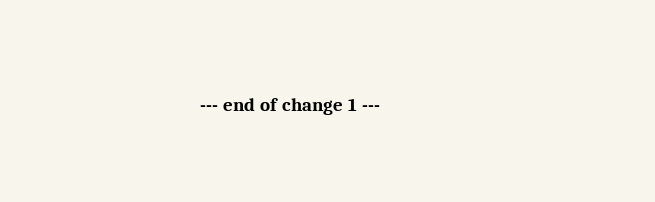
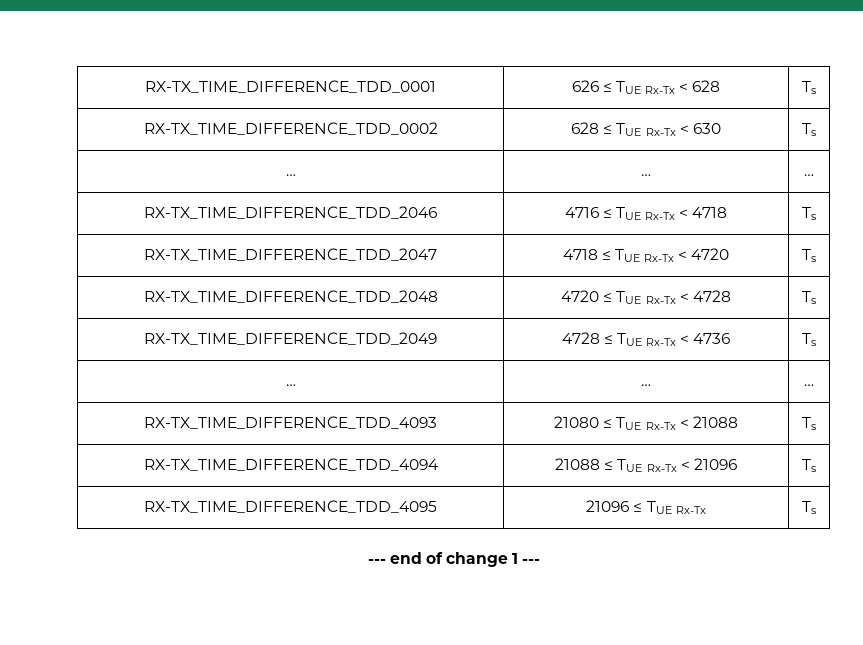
(200, 108) none -> [145,80,436,93] [571,80,721,94] [802,81,817,94] [143,122,438,135] [571,122,721,136] [802,123,817,136] [285,174,296,176] [641,174,651,176] [804,174,814,176] [144,206,437,219] [564,207,728,220] [802,207,817,220] [144,248,437,261] [562,248,730,262] [802,249,817,262] [143,290,438,303] [561,290,731,304] [802,291,817,304] [144,332,437,345] [561,332,731,346] [802,333,817,346] [285,384,296,386] [641,384,651,386] [804,384,814,386] [144,416,437,429] [554,416,738,430] [802,417,817,430] [143,458,439,471] [555,458,737,472] [802,459,817,472] [144,500,437,513] [586,500,706,514] [802,501,817,514] RX-TX_TIME_DIFFERENCE_TDD_0001 | 626 ≤ TUE Rx-Tx < 628 | Ts // RX-TX_TIME_DIFFERENCE_TDD_0002 | 628 ≤ TUE Rx-Tx < 630 | Ts // … | … | … // RX-TX_TIME_DIFFERENCE_TDD_2046 | 4716 ≤ TUE Rx-Tx < 4718 | Ts // RX-TX_TIME_DIFFERENCE_TDD_2047 | 4718 ≤ TUE Rx-Tx < 4720 | Ts // RX-TX_TIME_DIFFERENCE_TDD_2048 | 4720 ≤ TUE Rx-Tx < 4728 | Ts // RX-TX_TIME_DIFFERENCE_TDD_2049 | 4728 ≤ TUE Rx-Tx < 4736 | Ts // … | … | … // RX-TX_TIME_DIFFERENCE_TDD_4093 | 21080 ≤ TUE Rx-Tx < 21088 | Ts // RX-TX_TIME_DIFFERENCE_TDD_4094 | 21088 ≤ TUE Rx-Tx < 21096 | Ts // RX-TX_TIME_DIFFERENCE_TDD_4095 | 21096 ≤ TUE Rx-Tx | Ts //

